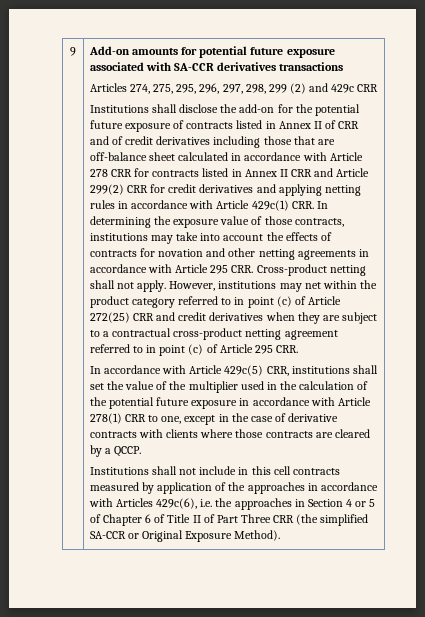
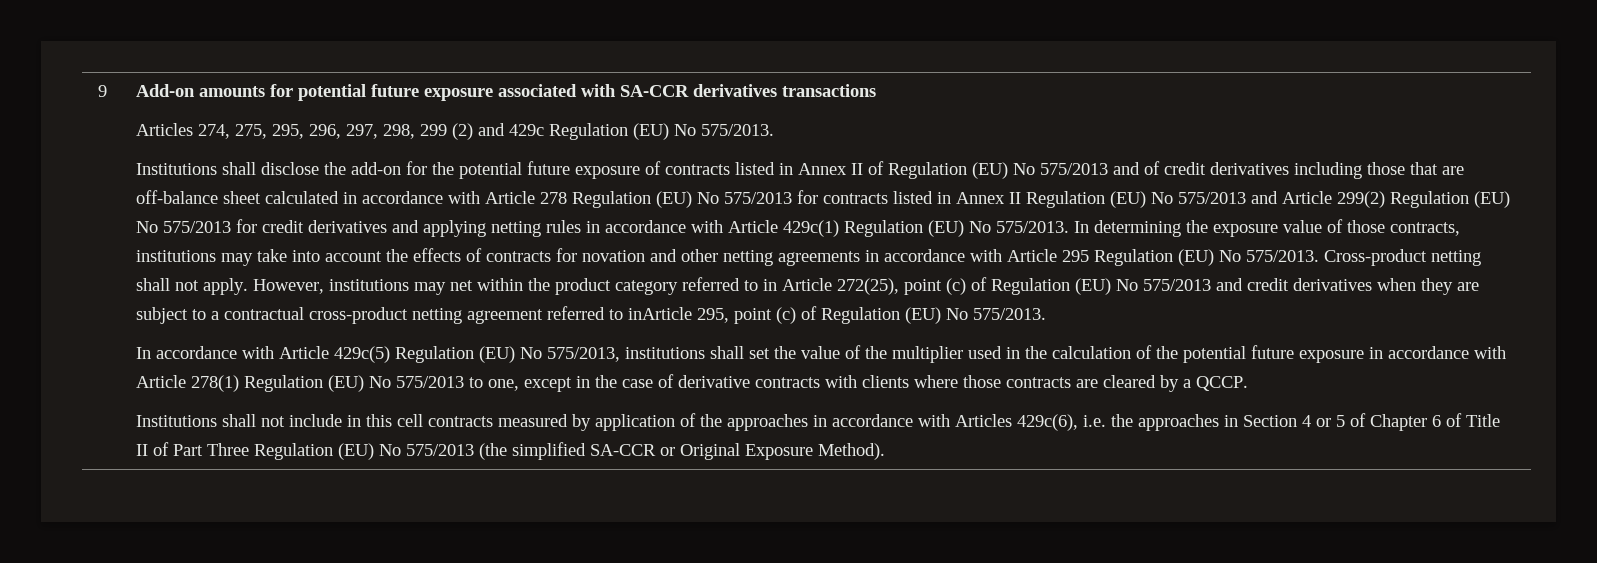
[357,84,379,92] CRR -> [548,123,774,140] Regulation (EU) No 575/2013.
[337,121,359,129] CRR -> [887,162,1108,179] Regulation (EU) No 575/2013
[111,169,133,177] CRR -> [571,191,792,208] Regulation (EU) No 575/2013
[290,168,370,177] [90,184,149,195] CRR and Article 299(2) CRR -> [1025,191,1510,208] [135,221,231,233] Regulation (EU) No 575/2013 and Article 299(2) Regulation (EU) No 575/2013
[291,201,314,209] CRR. -> [843,220,1069,237] Regulation (EU) No 575/2013.
[231,265,254,273] CRR. -> [1093,249,1319,266] Regulation (EU) No 575/2013.
[247,296,341,308] [90,312,155,323] point (c) of Article 272(25) CRR -> [781,277,1211,295] Article 272(25), point (c) of Regulation (EU) No 575/2013
[146,344,298,356] in point (c) of Article 295 CRR. -> [627,306,1046,324] inArticle 295, point (c) of Regulation (EU) No 575/2013.
[266,366,289,376] CRR, -> [394,346,620,363] Regulation (EU) No 575/2013,
[125,414,147,422] CRR -> [243,375,464,392] Regulation (EU) No 575/2013
[272,515,294,523] CRR -> [253,443,474,460] Regulation (EU) No 575/2013

